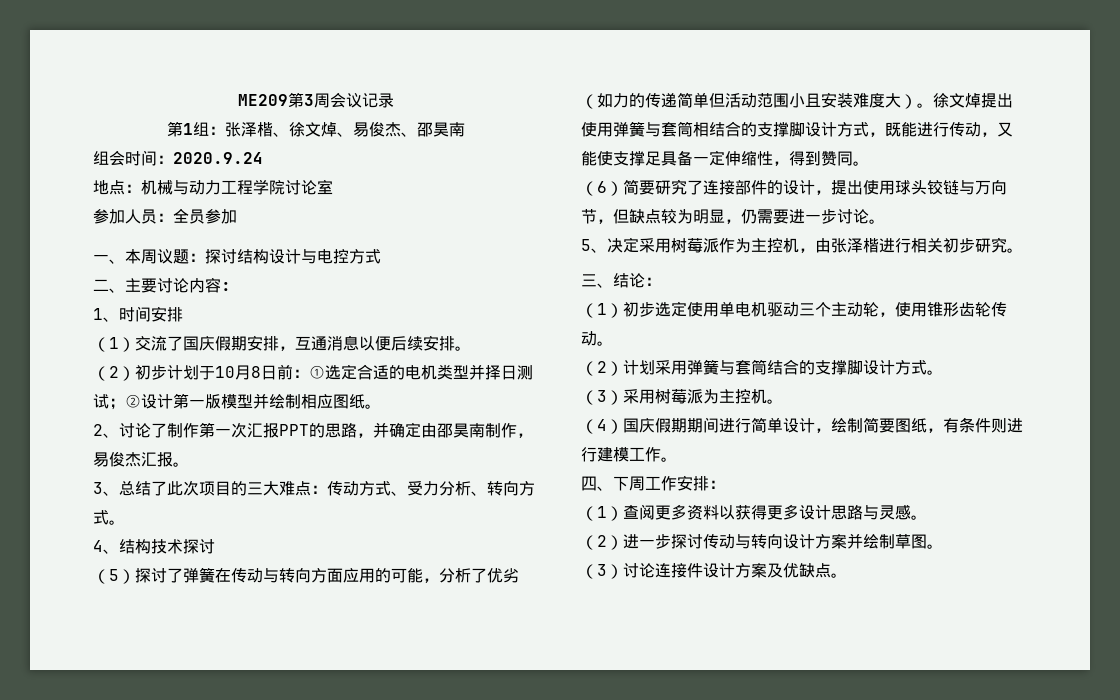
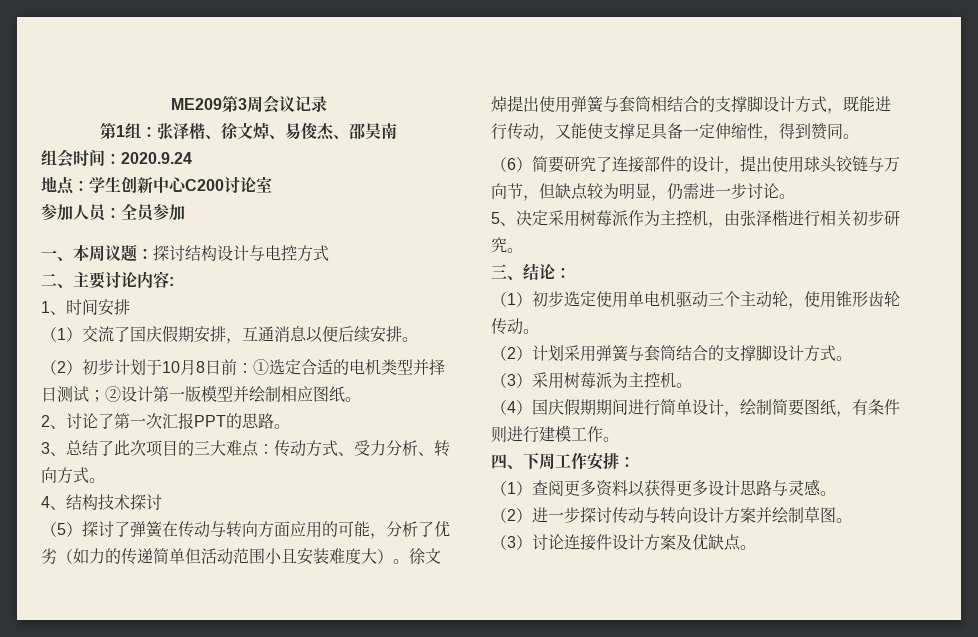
[141,179,285,195] 机械与动力工程学院 -> [89,176,224,193] 学生创新中心C200
[167,423,199,438] 制作 -> (114, 421) none
[357,422,533,438] [93,451,173,467] ，并确定由邵昊南制作，易俊杰汇报 -> (274, 421) none
[773,209,789,224] 要 -> (699, 191) none

